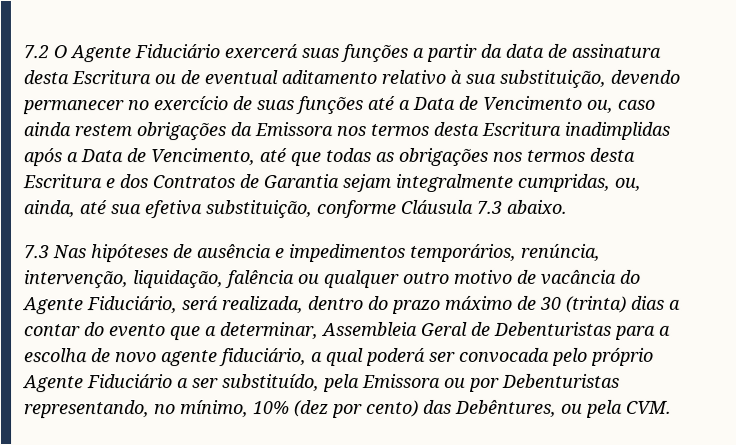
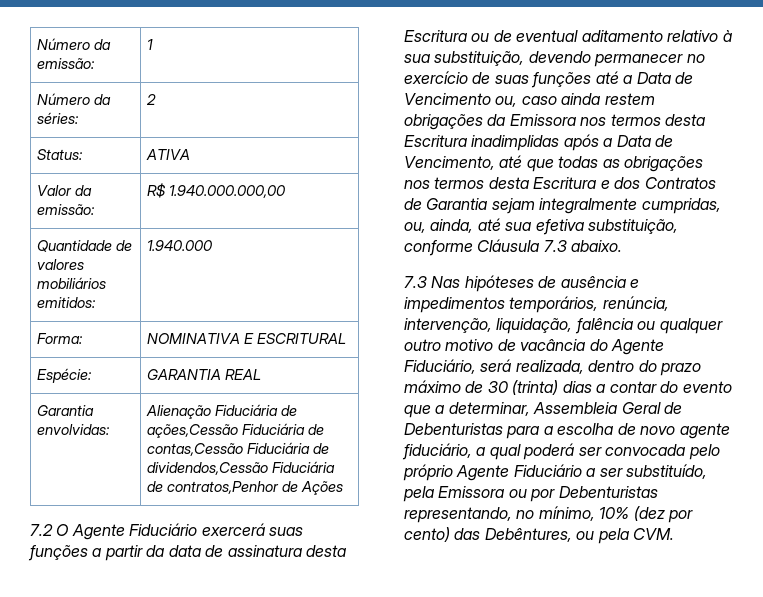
(23, 52) none -> [36,38,111,50] [36,58,95,69] [146,39,153,50] [36,93,111,105] [36,112,79,124] [145,94,156,105] [36,149,83,160] [145,149,190,160] [36,185,92,196] [36,204,95,215] [146,183,286,198] [36,240,132,252] [36,259,84,270] [36,277,106,289] [36,297,96,308] [146,240,213,251] [36,333,83,344] [146,333,346,344] [36,368,92,383] [146,369,261,380] [36,405,94,416] [36,424,110,435] [145,404,297,419] [146,423,324,438] [146,442,329,456] [146,461,335,475] [146,481,343,495] Número da emissão: | 1 // Número da séries: | 2 // Status: | ATIVA // Valor da emissão: | R$ 1.940.000.000,00 // Quantidade de valores mobiliários emitidos: | 1.940.000 // Forma: | NOMINATIVA E ESCRITURAL // Espécie: | GARANTIA REAL // Garantia envolvidas: | Alienação Fiduciária de ações,Cessão Fiduciária de contas,Cessão Fiduciária de dividendos,Cessão Fiduciária de contratos,Penhor de Ações //

